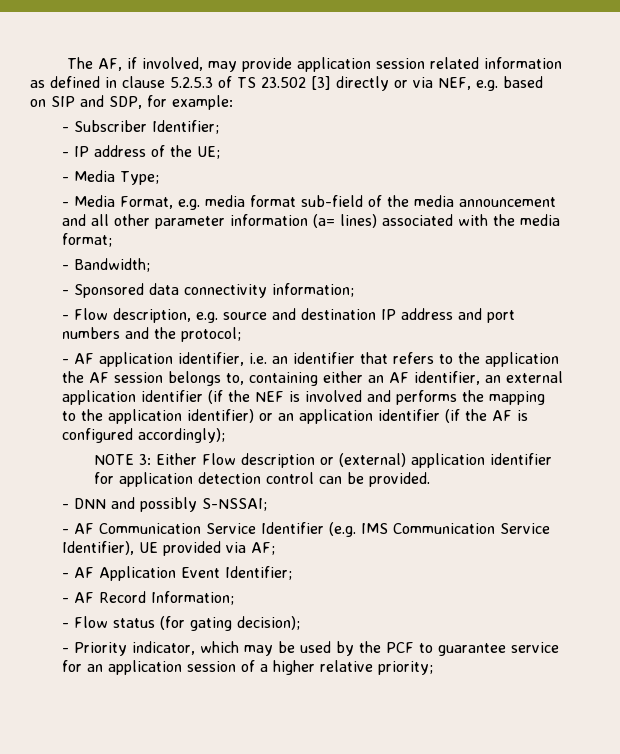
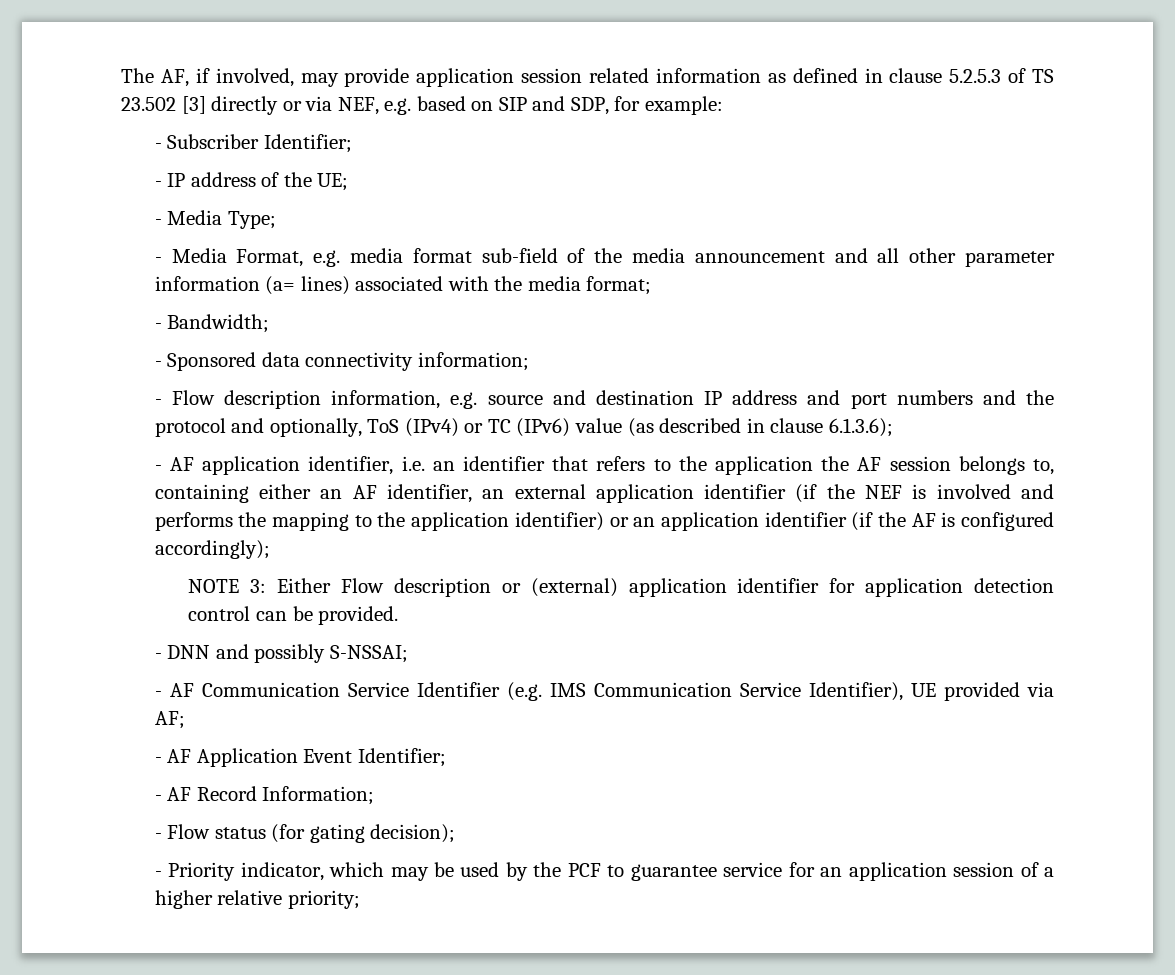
[112,308,191,323] description, -> [224,390,441,409] description information,
[180,327,241,342] protocol; -> [154,418,893,437] protocol and optionally, ToS (IPv4) or TC (IPv6) value (as described in clause 6.1.3.6);

